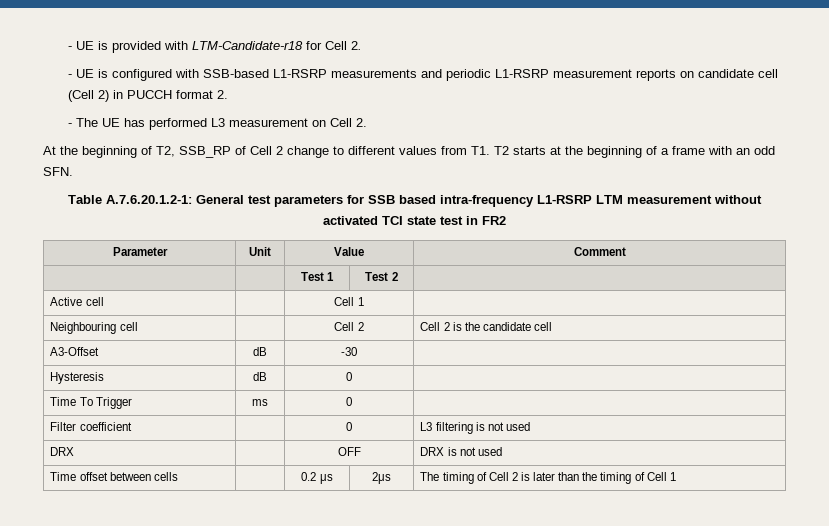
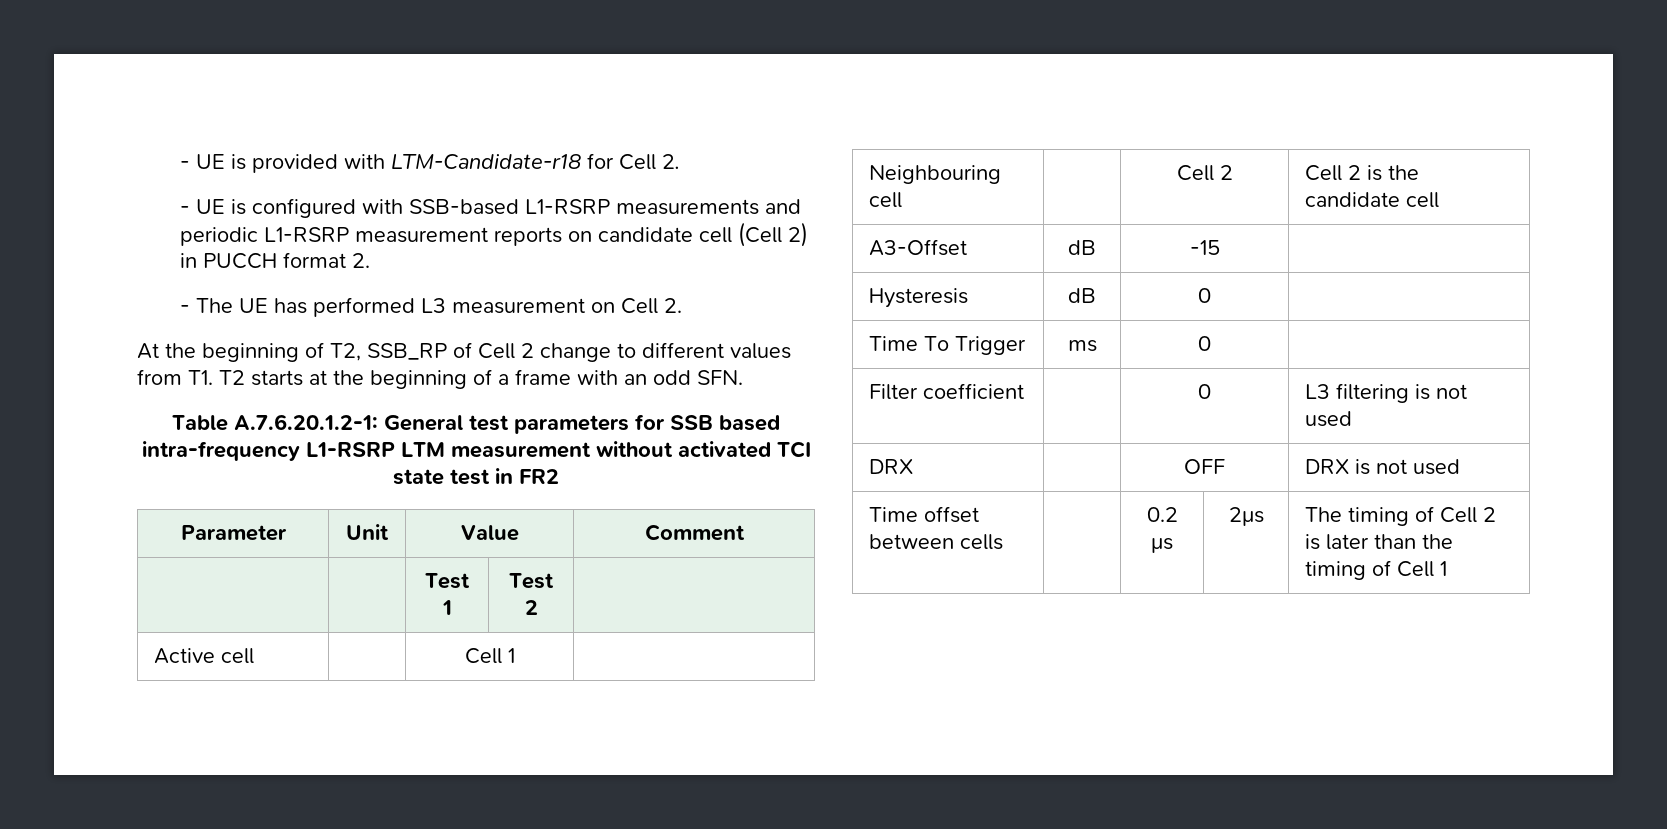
[341,347,357,356] -30 -> [1189,240,1220,255] -15

